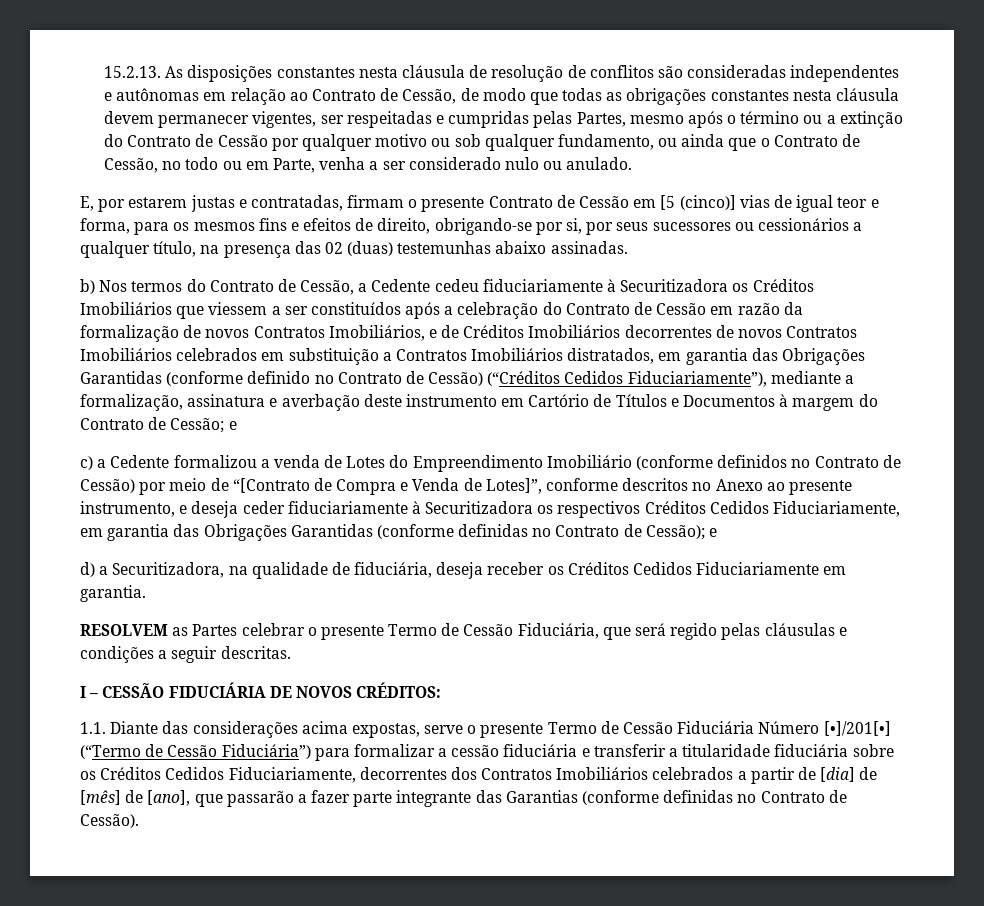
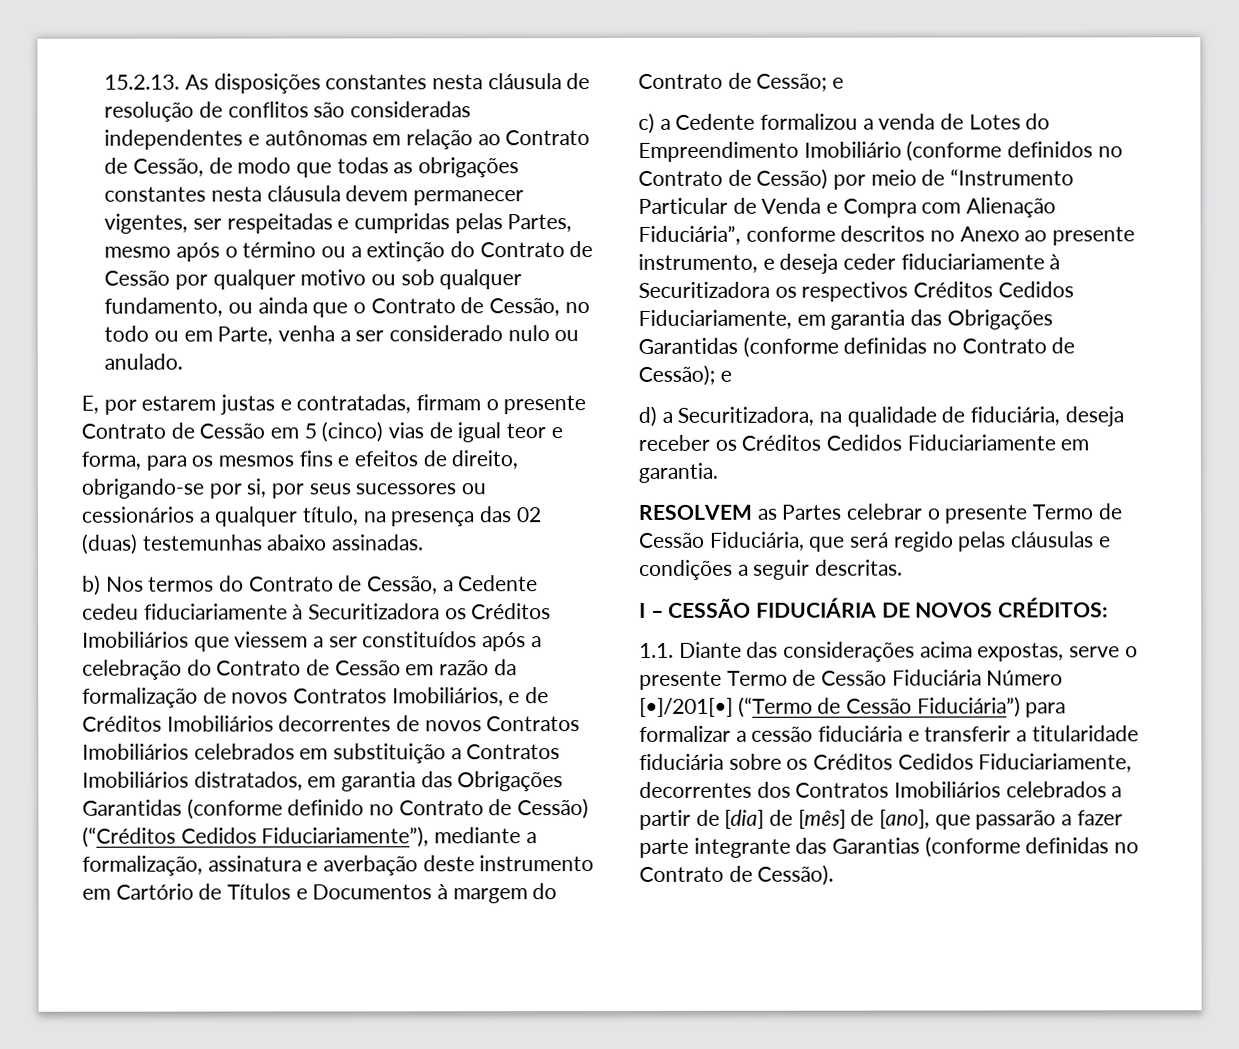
[660,195,736,210] [5 (cinco)] -> [303,421,384,443] 5 (cinco)
[232,478,542,495] “[Contrato de Compra e Venda de Lotes]”, -> [950,168,1075,186] [638,197,1057,218] [638,225,741,245] “Instrumento Particular de Venda e Compra com Alienação Fiduciária”,

